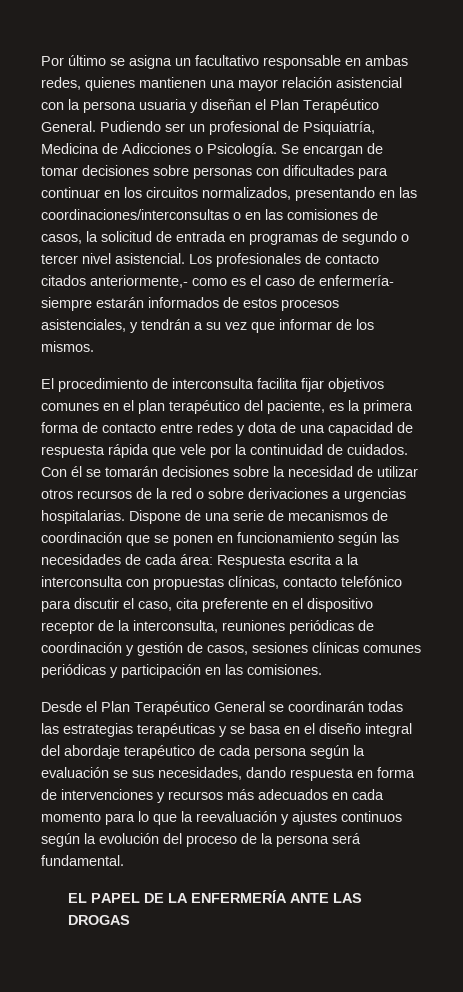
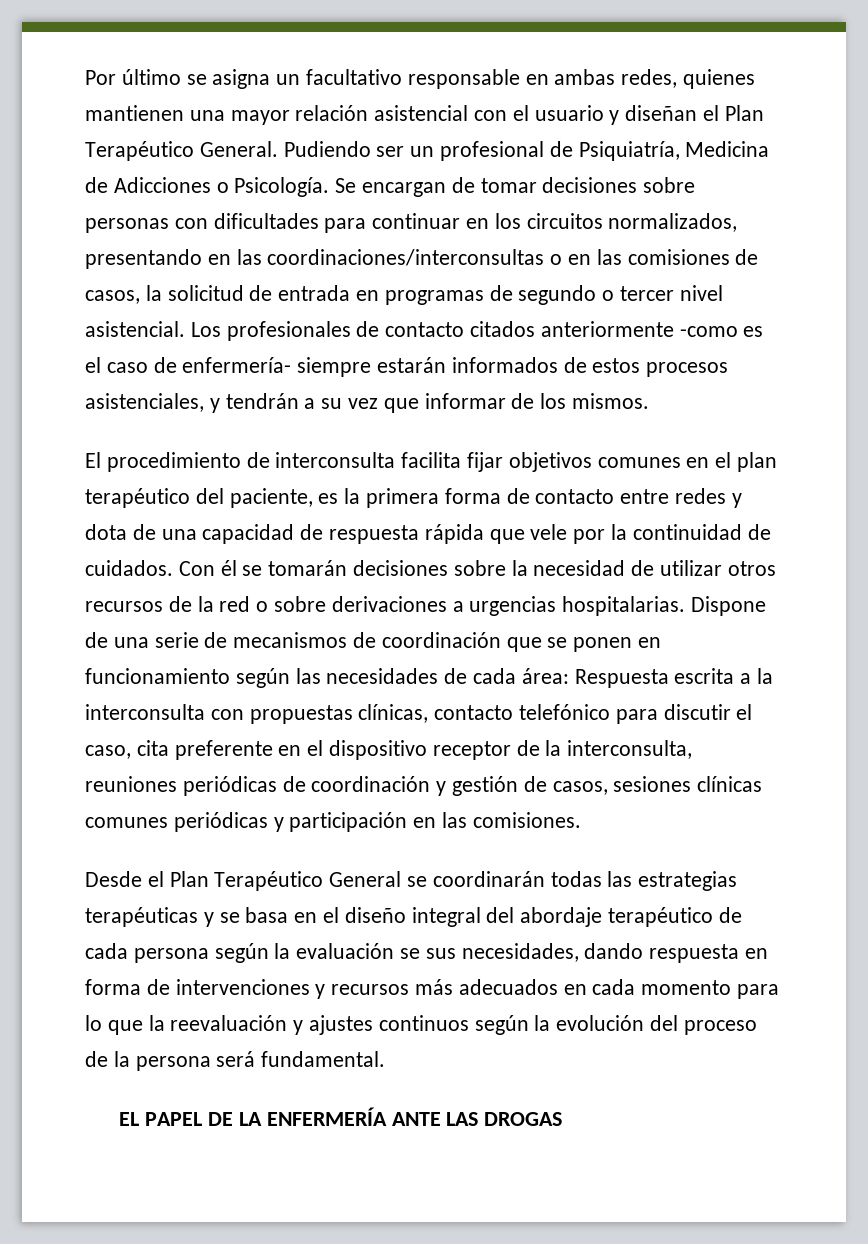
[68,99,187,113] la persona usuaria -> [512,105,604,121] el usuario
[90,275,227,288] anteriormente,- como -> [540,321,738,337] anteriormente -como

